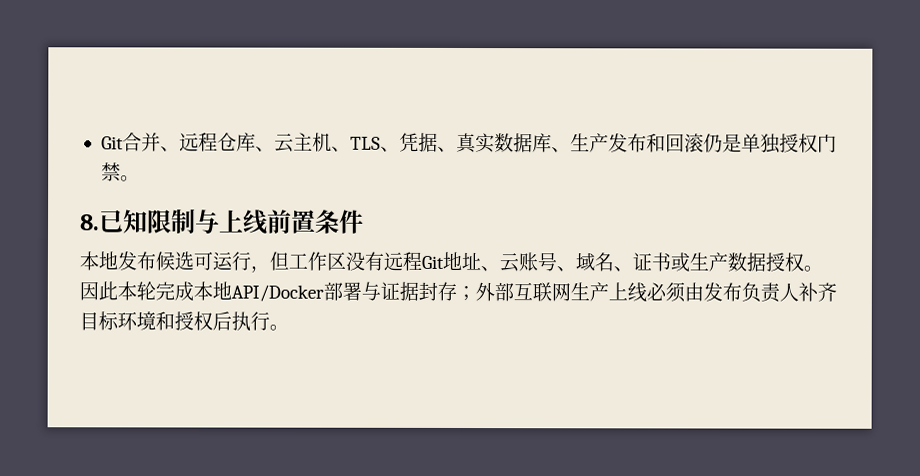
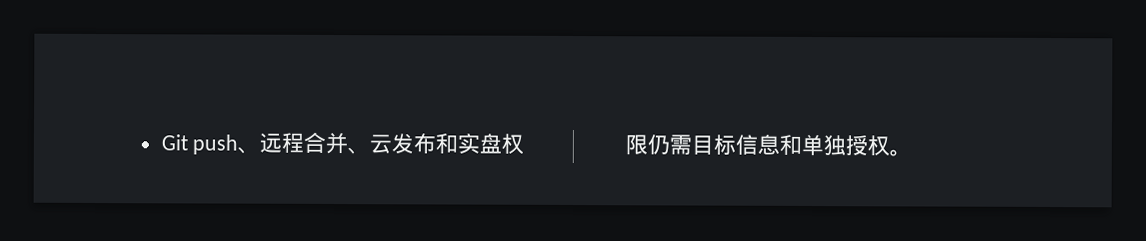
[100,132,742,154] Git合并、远程仓库、云主机、TLS、凭据、真实数据库、生产发布和回滚仍是 -> [160,131,802,156] Git push、远程合并、云发布和实盘权限仍需目标信息和
[816,133,837,153] [100,162,140,182] [80,209,364,235] [79,251,823,273] [79,281,837,303] [79,311,289,332] 门禁。 // 8.已知限制与上线前置条件 // 本地发布候选可运行，但工作区没有远程Git地址、云账号、域名、证书或生产数据授权。因此本轮完成本地API/Docker部署与证据封存；外部互联网生产上线必须由发布负责人补齐目标环境和授权后执行。 -> [888,149,912,157] 。

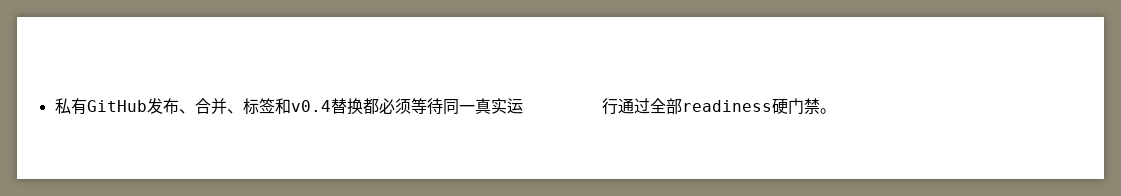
[160,131,890,157] Git push、远程合并、云发布和实盘权限仍需目标信息和单独授权 -> [54,98,820,115] 私有GitHub发布、合并、标签和v0.4替换都必须等待同一真实运行通过全部readiness硬门禁

